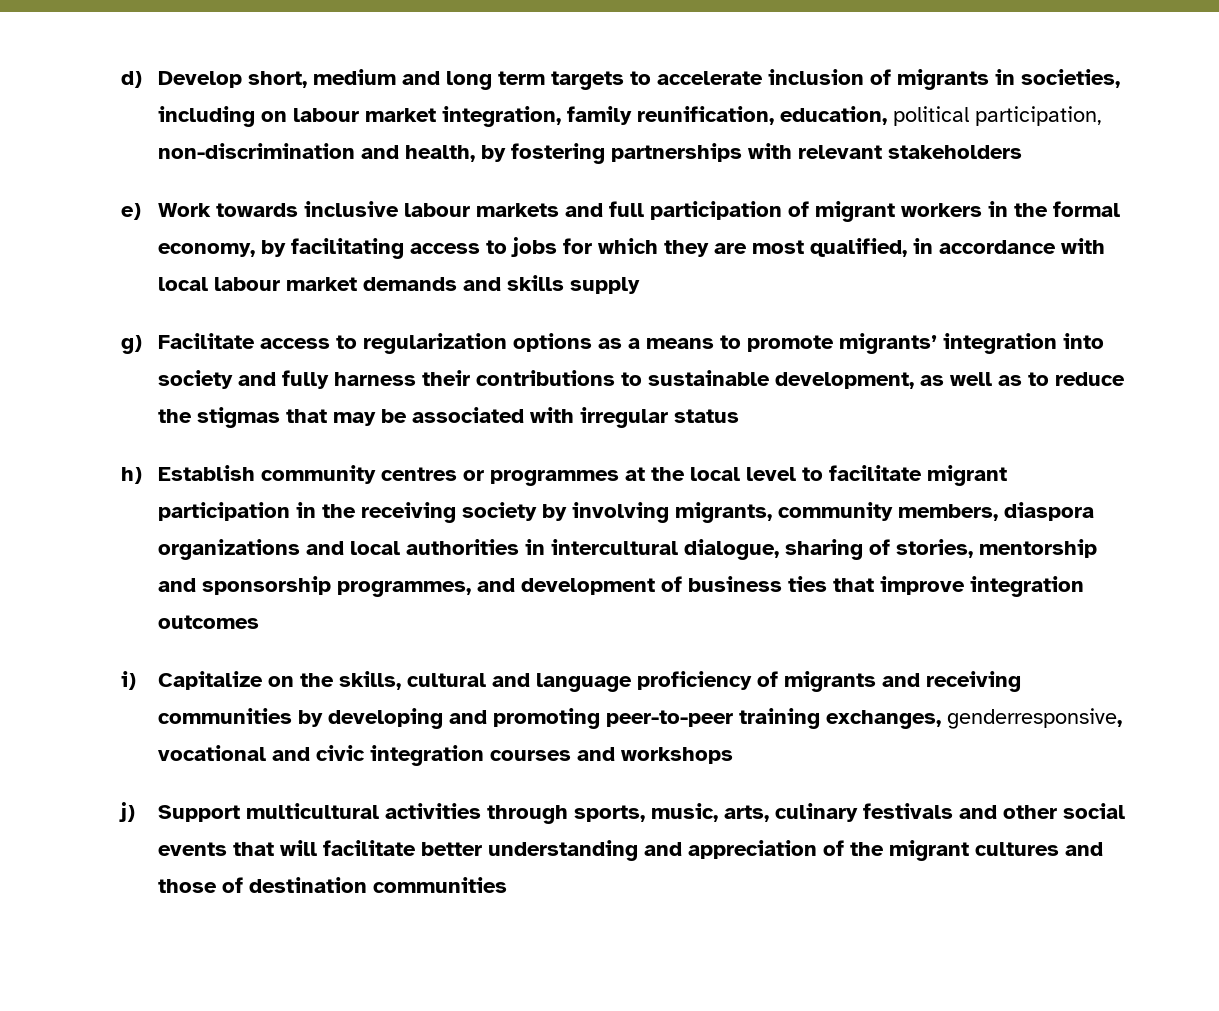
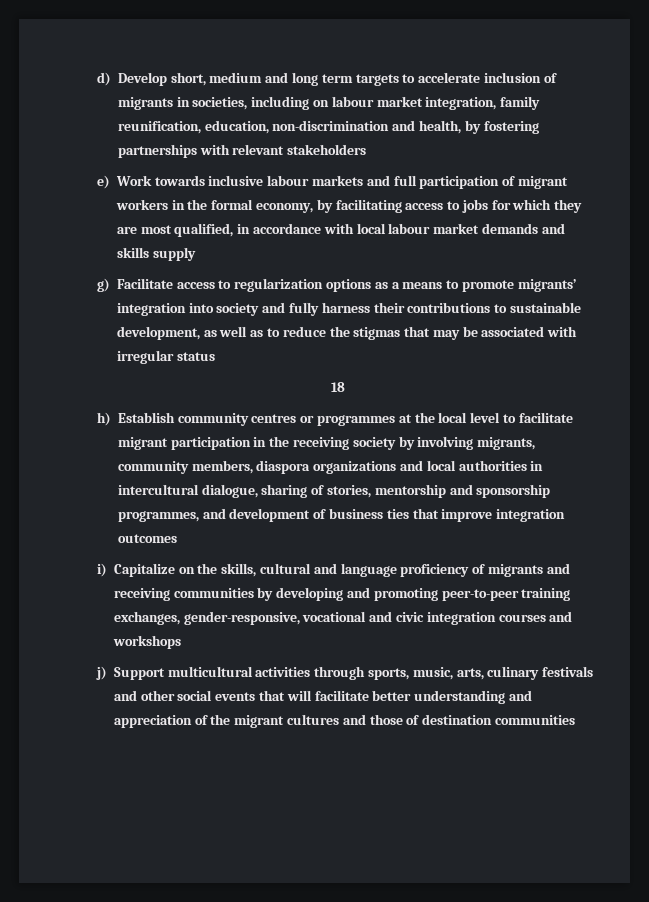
[892,106,1102,126] political participation, -> (269, 127) none
(739, 416) none -> [331,382,345,392] // 18
[946,708,1122,729] genderresponsive, -> [183,611,300,625] gender-responsive,

